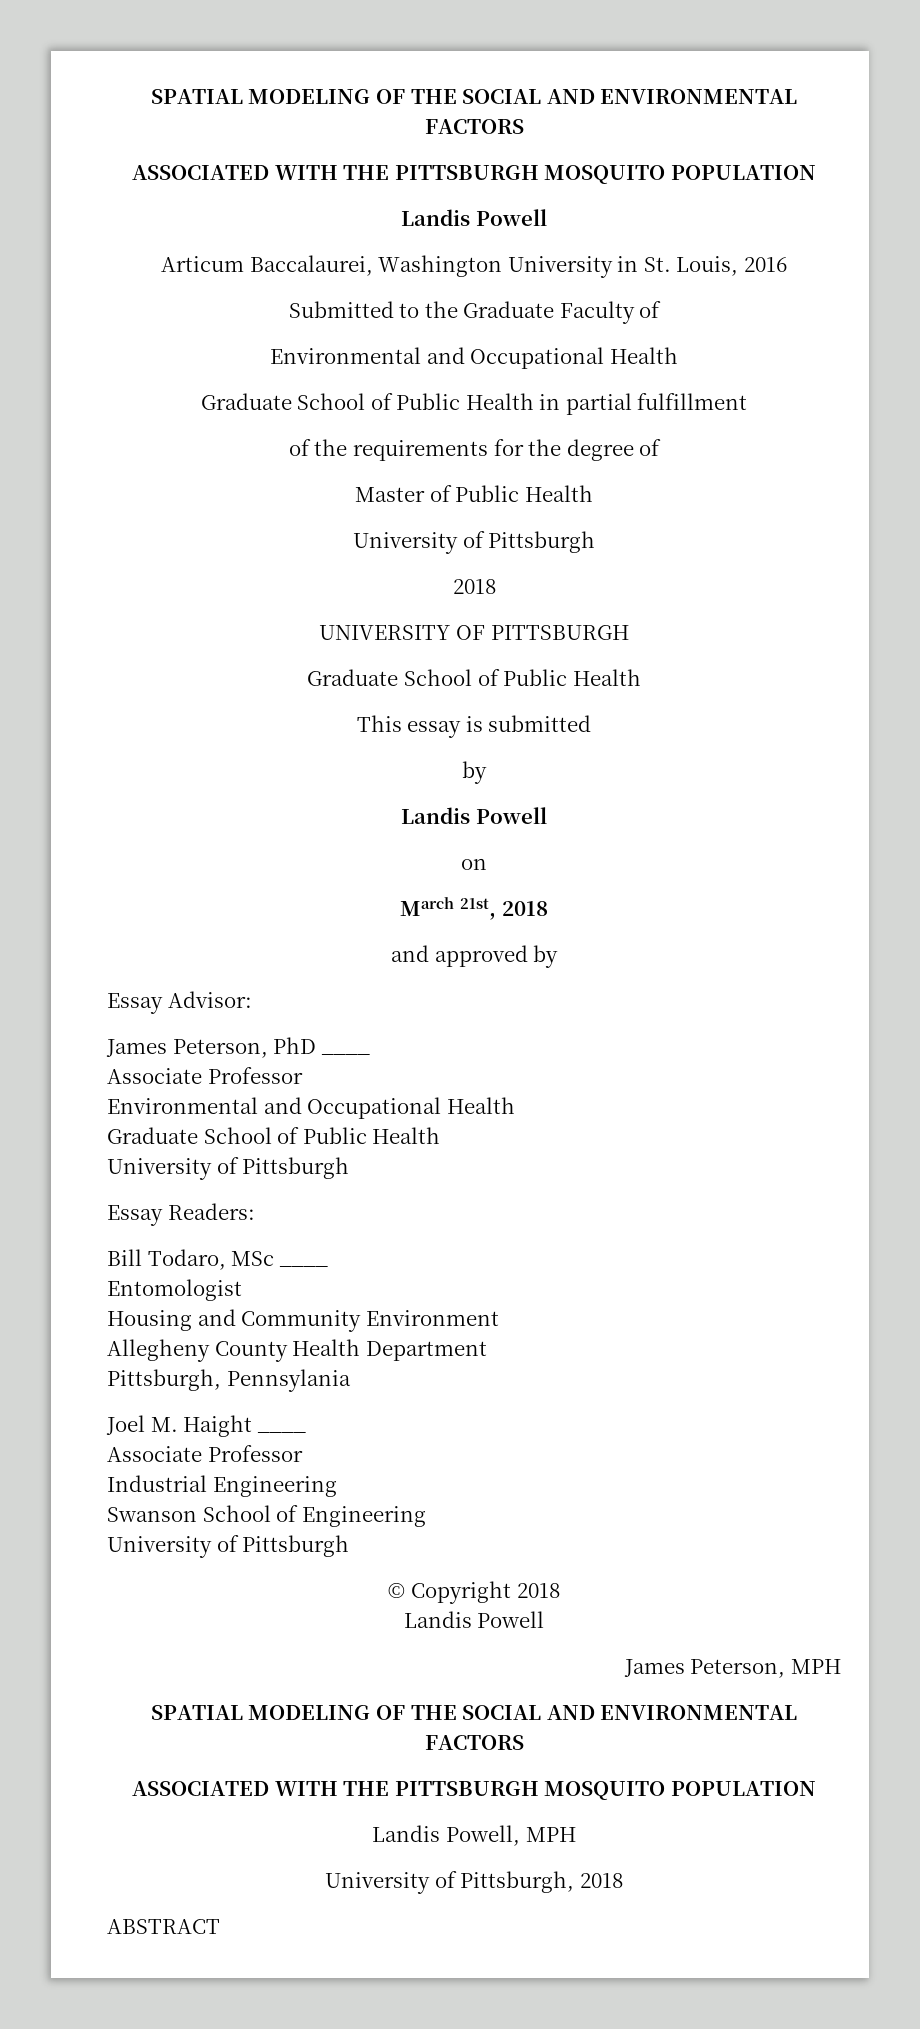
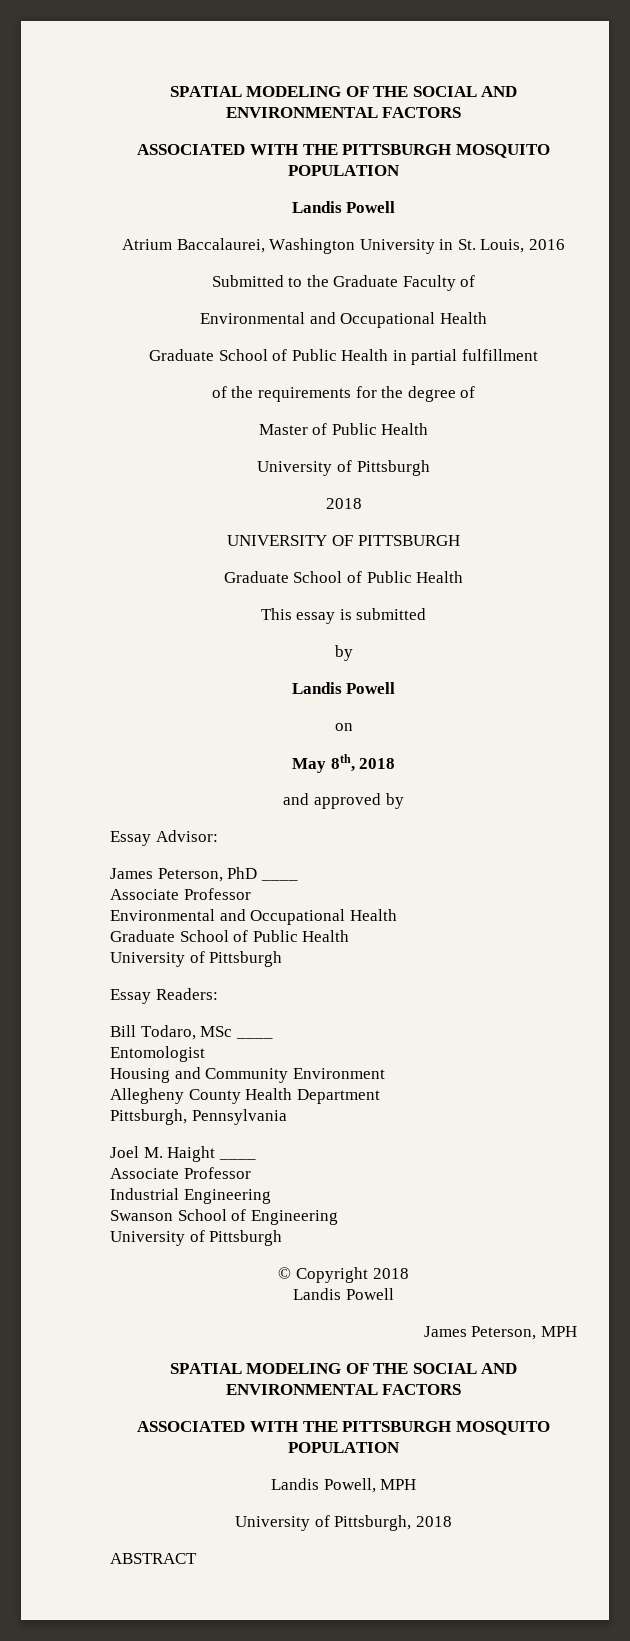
[161,256,245,272] Articum -> [121,239,172,250] Atrium
[400,897,497,920] March 21st, -> [291,754,355,773] May 8th,
[226,1369,351,1392] Pennsylania -> [191,1109,287,1125] Pennsylvania

